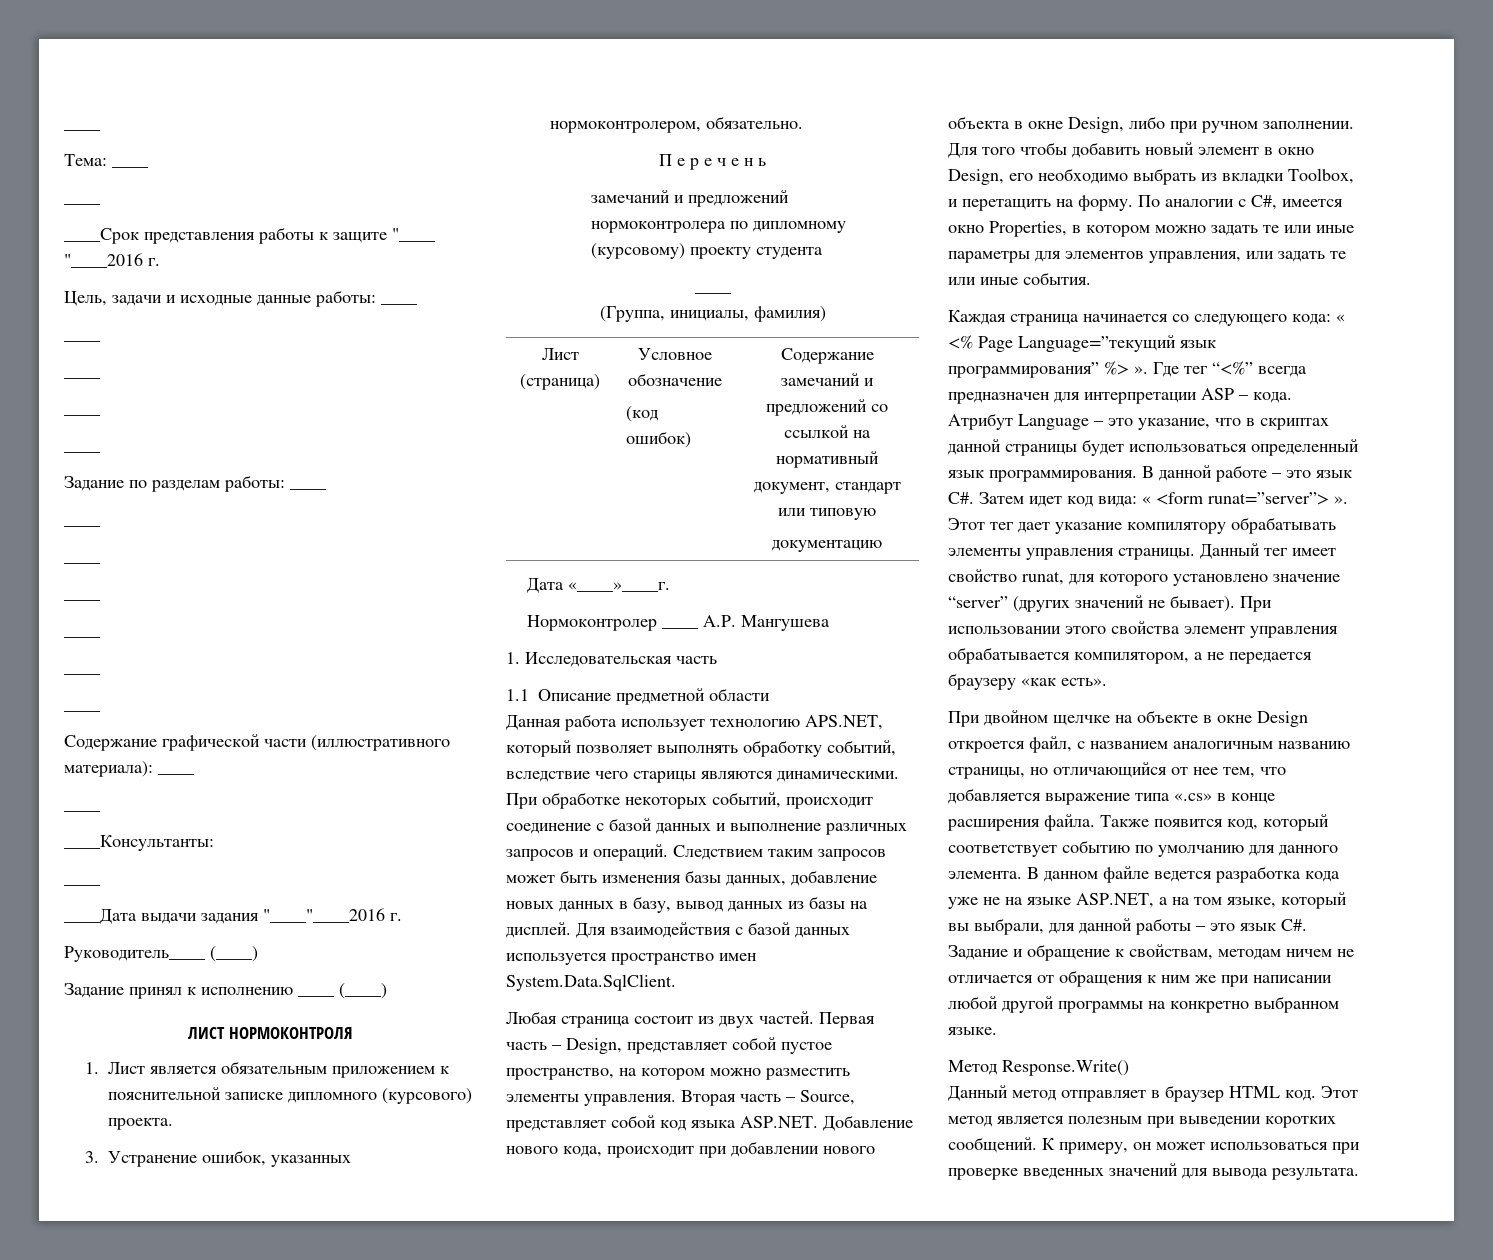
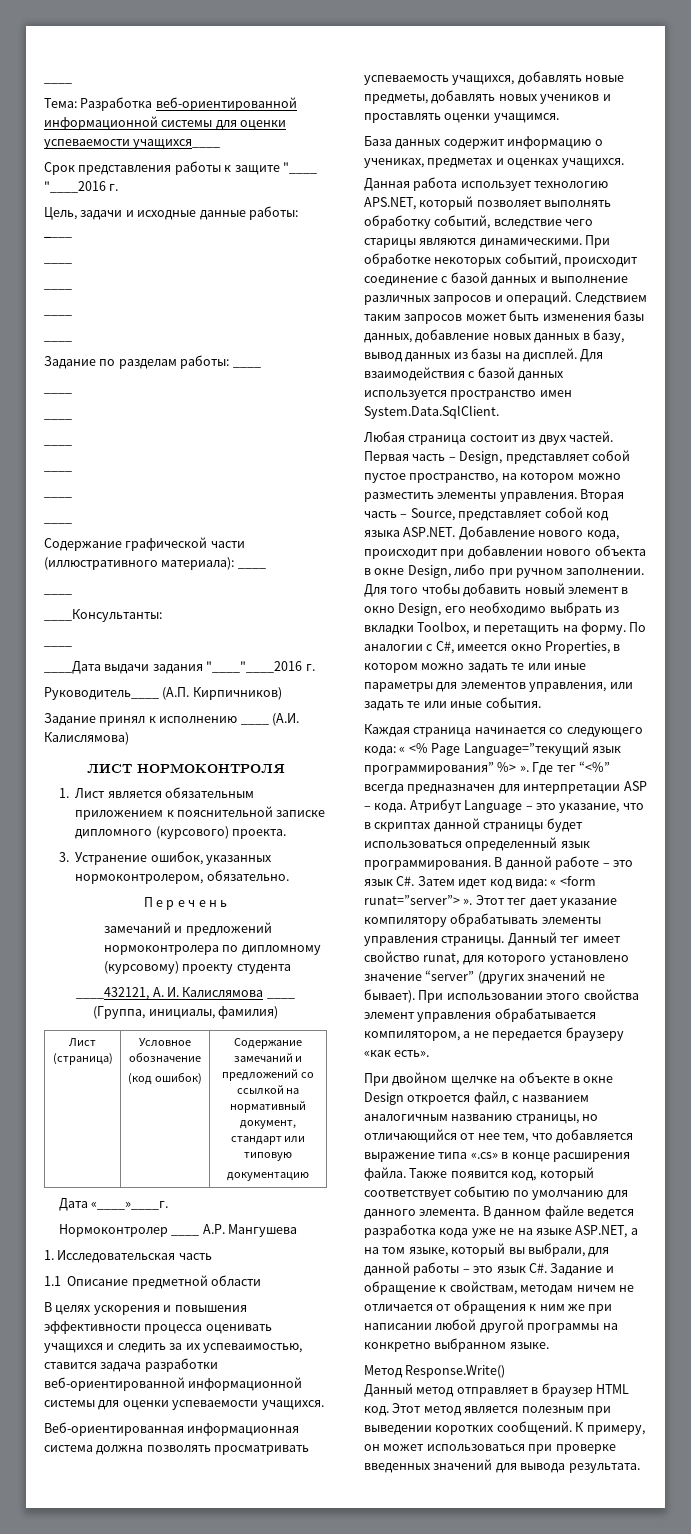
[112,166,148,168] [64,203,100,205] [64,228,139,244] ____ // ____ // ____Срок -> [80,97,297,111] [44,116,287,130] [44,139,221,149] [44,162,75,175] Разработка веб-ориентированной информационной системы для оценки успеваемости учащихся____ // Срок
[210,946,258,962] (____) -> [162,687,282,700] (А.П. Кирпичников)
[339,983,387,999] (____) -> [271,713,299,726] [44,732,129,745] (А.И. Калислямова)
(824, 253) none -> [76,987,264,1000] ____432121, А. И. Калислямова
(770, 694) none -> [44,1302,247,1315] [44,1321,272,1334] [44,1343,302,1353] [44,1358,218,1372] [44,1377,303,1391] [44,1400,324,1410] [44,1422,300,1436] [44,1445,310,1455] [364,71,625,85] [364,90,611,104] [364,113,559,123] [364,136,603,149] [364,158,624,168] // В целях ускорения и повышения эффективности процесса оценивать учащихся и следить за их успеваимостью, ставится задача разработки веб-ориентированной информационной системы для оценки успеваемости учащихся. // Веб-ориентированная информационная система должна позволять просматривать успеваемость учащихся, добавлять новые предметы, добавлять новых учеников и проставлять оценки учащимся. // База данных содержит информацию о учениках, предметах и оценках учащихся.

